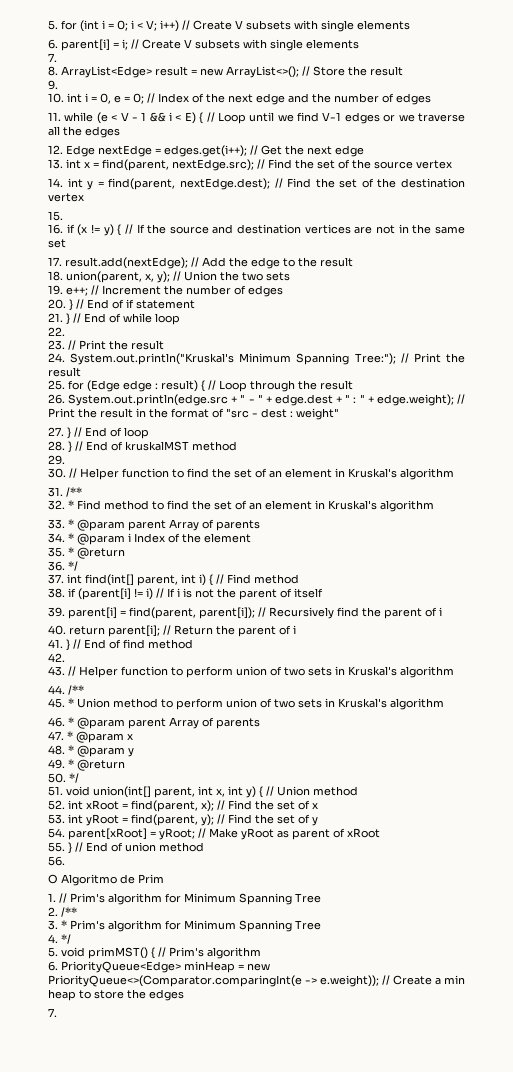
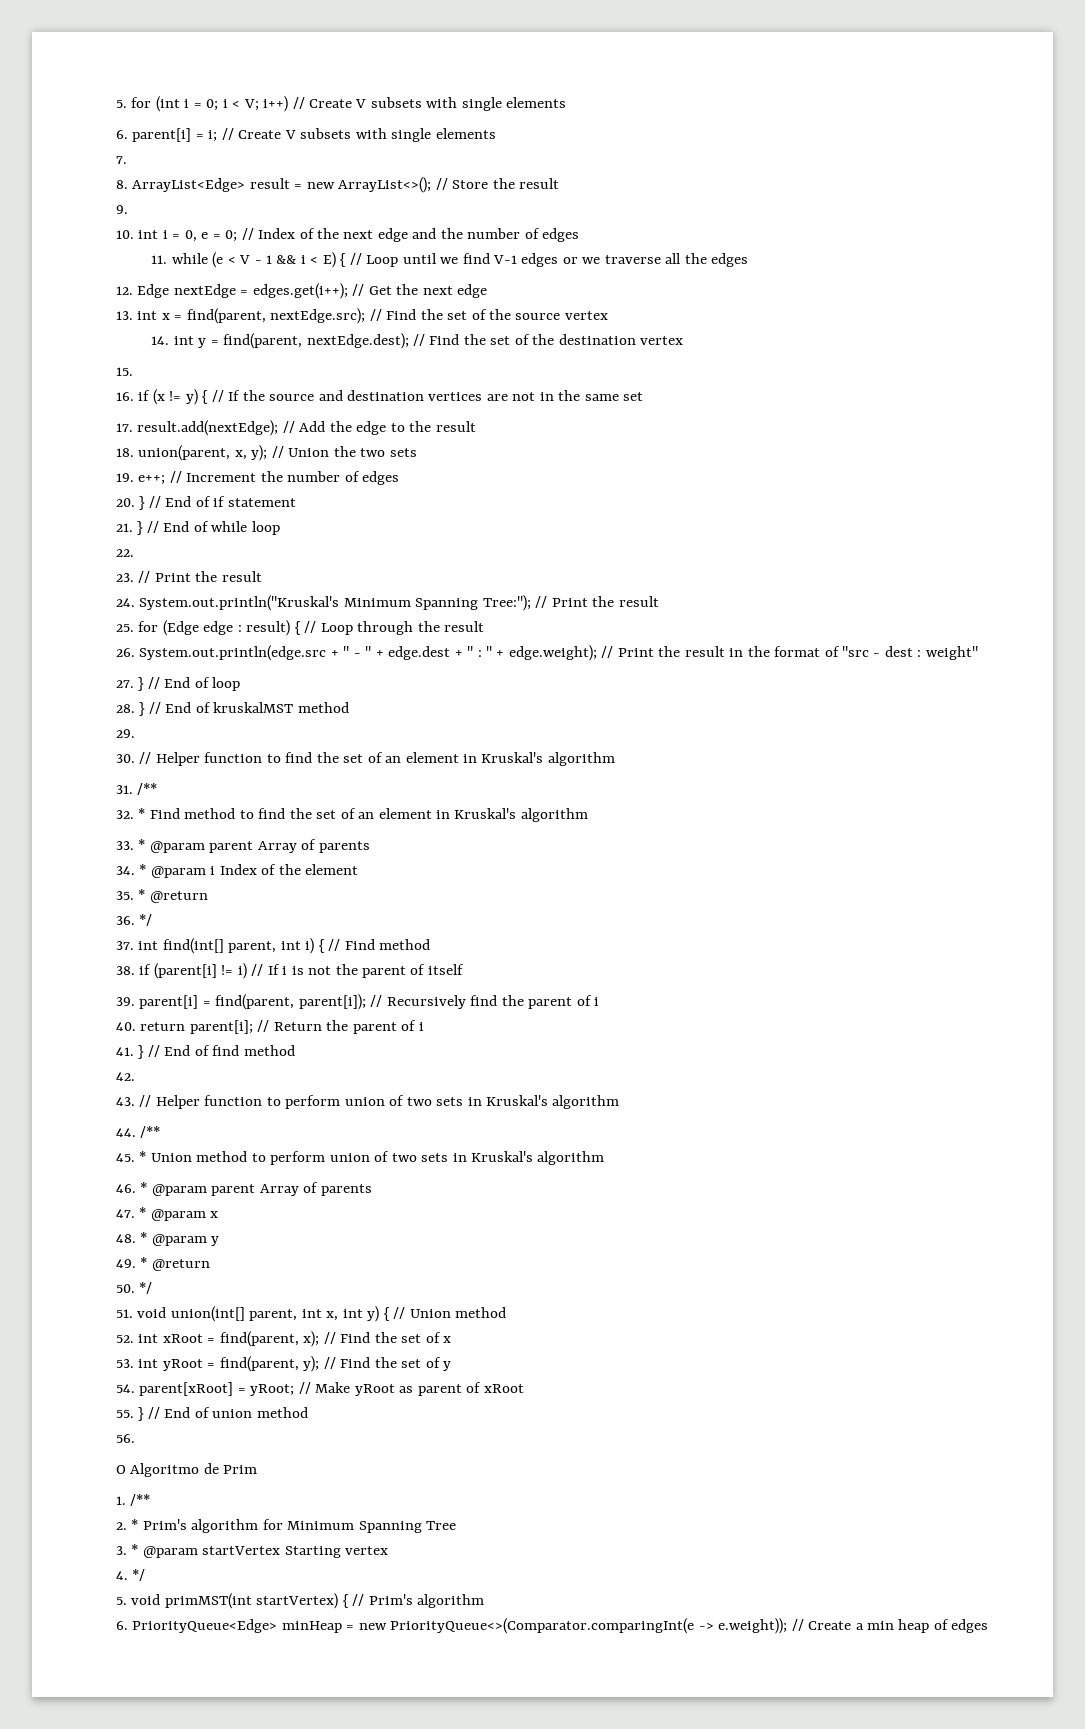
[59,893,321,905] // Prim's algorithm for Minimum Spanning Tree -> [130,1494,151,1506] /**
[61,907,77,917] [48,920,58,930] /** // 3. -> (127, 1526) none
(321, 925) none -> [116,1544,389,1558] // 3. * @param startVertex Starting vertex
[88,947,148,959] primMST() -> [164,1593,339,1609] primMST(int startVertex)
[79,989,184,1001] [48,1008,57,1017] to store the edges // 7. -> [933,1619,989,1633] of edges

